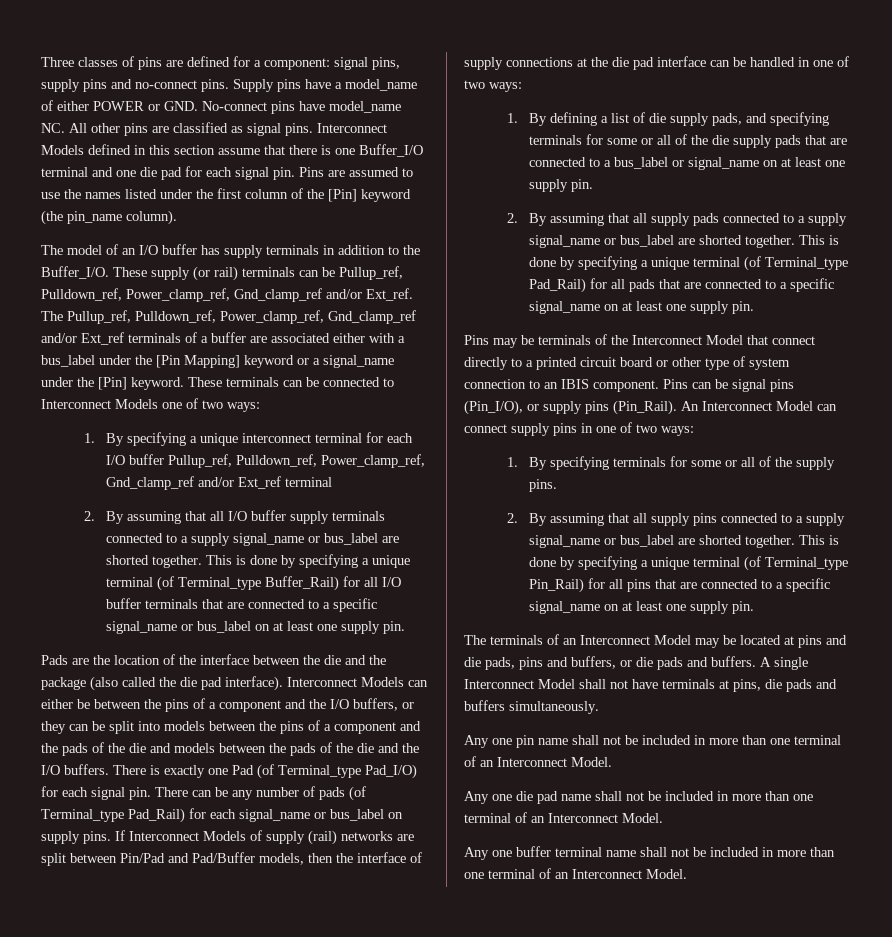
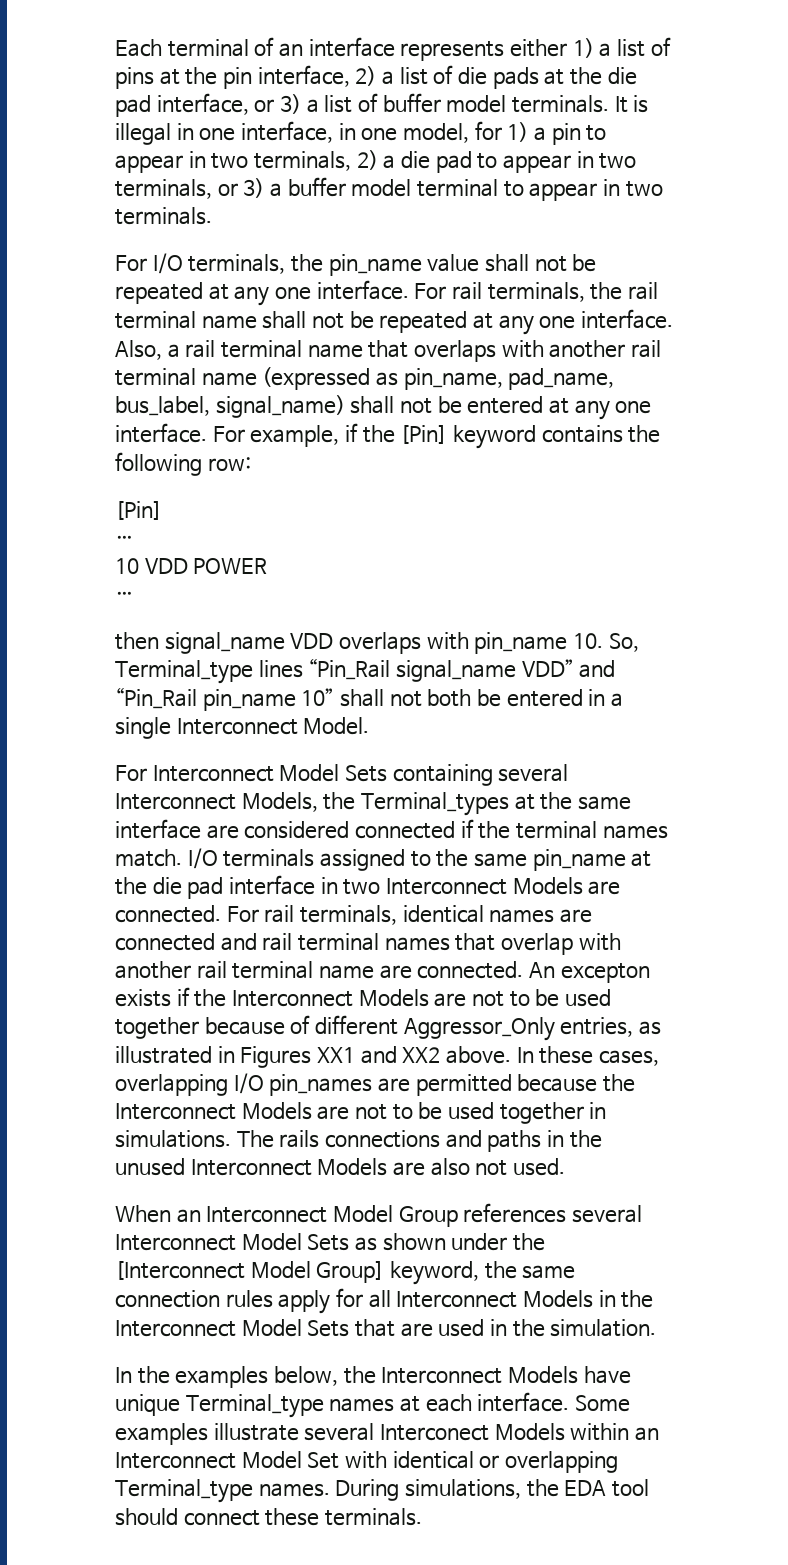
[41,56,400,70] [41,79,417,92] [41,100,401,114] [41,122,387,136] [41,144,423,157] [41,166,413,180] [41,188,411,202] [41,210,177,225] [41,244,420,258] [41,266,403,281] [41,288,413,302] [41,310,416,324] [41,332,405,345] [41,355,394,368] [41,377,394,390] [41,398,260,412] [84,432,414,446] [106,454,426,468] [106,476,333,490] [84,510,386,524] [106,533,400,546] [106,554,411,568] [106,576,402,591] [106,598,378,612] [106,621,406,634] [41,654,386,665] [41,676,428,691] [41,698,414,712] [41,720,421,734] [41,742,419,756] [41,764,417,779] [41,786,366,801] [41,808,403,823] [41,830,414,845] [41,852,422,866] [464,57,573,70] Three classes of pins are defined for a component: signal pins, supply pins and no-connect pins. Supply pins have a model_name of either POWER or GND. No-connect pins have model_name NC. All other pins are classified as signal pins. Interconnect Models defined in this section assume that there is one Buffer_I/O terminal and one die pad for each signal pin. Pins are assumed to use the names listed under the first column of the [Pin] keyword (the pin_name column). // The model of an I/O buffer has supply terminals in addition to the Buffer_I/O. These supply (or rail) terminals can be Pullup_ref, Pulldown_ref, Power_clamp_ref, Gnd_clamp_ref and/or Ext_ref. The Pullup_ref, Pulldown_ref, Power_clamp_ref, Gnd_clamp_ref and/or Ext_ref terminals of a buffer are associated either with a bus_label under the [Pin Mapping] keyword or a signal_name under the [Pin] keyword. These terminals can be connected to Interconnect Models one of two ways: // 1. By specifying a unique interconnect terminal for each I/O buffer Pullup_ref, Pulldown_ref, Power_clamp_ref, Gnd_clamp_ref and/or Ext_ref terminal // 2. By assuming that all I/O buffer supply terminals connected to a supply signal_name or bus_label are shorted together. This is done by specifying a unique terminal (of Terminal_type Buffer_Rail) for all I/O buffer terminals that are connected to a specific signal_name or bus_label on at least one supply pin. // Pads are the location of the interface between the die and the package (also called the die pad interface). Interconnect Models can either be between the pins of a component and the I/O buffers, or they can be split into models between the pins of a component and the pads of the die and models between the pads of the die and the I/O buffers. There is exactly one Pad (of Terminal_type Pad_I/O) for each signal pin. There can be any number of pads (of Terminal_type Pad_Rail) for each signal_name or bus_label on supply pins. If Interconnect Models of supply (rail) networks are split between Pin/Pad and Pad/Buffer models, then the interface of supply connections -> [115,37,671,61] [115,65,637,89] [115,93,649,117] [115,121,607,145] [115,150,637,173] [115,177,663,201] [115,207,212,225] [115,253,597,276] [115,280,658,306] [115,309,673,335] [115,340,661,362] [115,367,615,390] [115,395,652,420] [115,423,661,449] [115,452,251,476] [115,501,162,520] [115,535,134,545] [115,558,268,574] [115,591,134,601] [115,632,639,654] [115,658,616,684] [115,687,623,711] [115,717,370,739] [115,764,569,786] [115,792,631,816] [115,819,668,839] [115,848,626,871] Each terminal of an interface represents either 1) a list of pins at the pin interface, 2) a list of die pads at the die pad interface, or 3) a list of buffer model terminals. It is illegal in one interface, in one model, for 1) a pin to appear in two terminals, 2) a die pad to appear in two terminals, or 3) a buffer model terminal to appear in two terminals. // For I/O terminals, the pin_name value shall not be repeated at any one interface. For rail terminals, the rail terminal name shall not be repeated at any one interface. Also, a rail terminal name that overlaps with another rail terminal name (expressed as pin_name, pad_name, bus_label, signal_name) shall not be entered at any one interface. For example, if the [Pin] keyword contains the following row: // [Pin] // … // 10 VDD POWER // … // then signal_name VDD overlaps with pin_name 10. So, Terminal_type lines “Pin_Rail signal_name VDD” and “Pin_Rail pin_name 10” shall not both be entered in a single Interconnect Model. // For Interconnect Model Sets containing several Interconnect Models, the Terminal_types at the same interface are considered connected if the terminal names match. I/O terminals assigned to the same pin_name
[710,56,849,67] [464,80,522,92] [507,112,830,126] [529,134,848,148] [529,157,846,170] [529,179,594,192] [507,213,848,226] [529,235,840,248] [529,256,849,271] [529,278,835,293] [529,301,755,314] [464,334,815,348] [464,356,790,370] [464,379,794,392] [464,400,837,415] [464,422,694,436] [507,456,836,470] [529,479,558,492] [507,513,846,526] [529,535,840,548] [529,556,849,571] [529,578,831,593] [529,601,755,614] [464,634,847,648] [464,656,808,670] [464,679,837,692] [464,700,599,714] [464,735,841,748] [464,756,612,767] [464,791,813,804] [464,812,663,823] [464,846,835,860] [464,868,687,879] can be handled in one of two ways: // 1. By defining a list of die supply pads, and specifying terminals for some or all of the die supply pads that are connected to a bus_label or signal_name on at least one supply pin. // 2. By assuming that all supply pads connected to a supply signal_name or bus_label are shorted together. This is done by specifying a unique terminal (of Terminal_type Pad_Rail) for all pads that are connected to a specific signal_name on at least one supply pin. // Pins may be terminals of the Interconnect Model that connect directly to a printed circuit board or other type of system connection to an IBIS component. Pins can be signal pins (Pin_I/O), or supply pins (Pin_Rail). An Interconnect Model can connect supply pins in one of two ways: // 1. By specifying terminals for some or all of the supply pins. // 2. By assuming that all supply pins connected to a supply signal_name or bus_label are shorted together. This is done by specifying a unique terminal (of Terminal_type Pin_Rail) for all pins that are connected to a specific signal_name on at least one supply pin. // The terminals of an Interconnect Model may be located at pins and die pads, pins and buffers, or die pads and buffers. A single Interconnect Model shall not have terminals at pins, die pads and buffers simultaneously. // Any one pin name shall not be included in more than one terminal of an Interconnect Model. // Any one die pad name shall not be included in more than one terminal of an Interconnect Model. // Any one buffer terminal name shall not be included in more than one terminal of an Interconnect Model. -> [320,877,621,895] [115,905,593,925] [115,933,621,955] [115,961,650,983] [115,987,611,1007] [115,1015,661,1041] [115,1046,659,1068] [115,1073,635,1096] [115,1102,607,1124] [115,1130,602,1152] [115,1158,565,1176] [115,1203,642,1227] [115,1233,545,1251] [115,1261,576,1285] [115,1288,654,1314] [115,1319,657,1337] [115,1366,631,1388] [115,1392,630,1418] [115,1423,659,1445] [115,1451,619,1473] [115,1479,649,1503] [115,1508,423,1526] in two Interconnect Models are connected. For rail terminals, identical names are connected and rail terminal names that overlap with another rail terminal name are connected. An excepton exists if the Interconnect Models are not to be used together because of different Aggressor_Only entries, as illustrated in Figures XX1 and XX2 above. In these cases, overlapping I/O pin_names are permitted because the Interconnect Models are not to be used together in simulations. The rails connections and paths in the unused Interconnect Models are also not used. // When an Interconnect Model Group references several Interconnect Model Sets as shown under the [Interconnect Model Group] keyword, the same connection rules apply for all Interconnect Models in the Interconnect Model Sets that are used in the simulation. // In the examples below, the Interconnect Models have unique Terminal_type names at each interface. Some examples illustrate several Interconect Models within an Interconnect Model Set with identical or overlapping Terminal_type names. During simulations, the EDA tool should connect these terminals.

